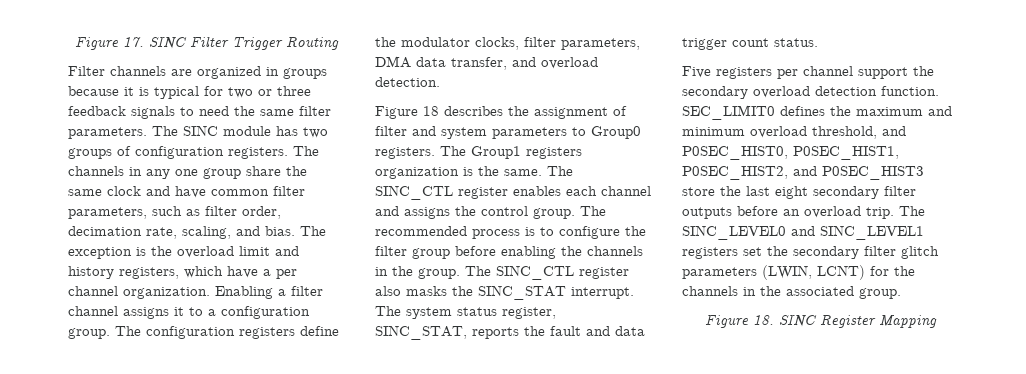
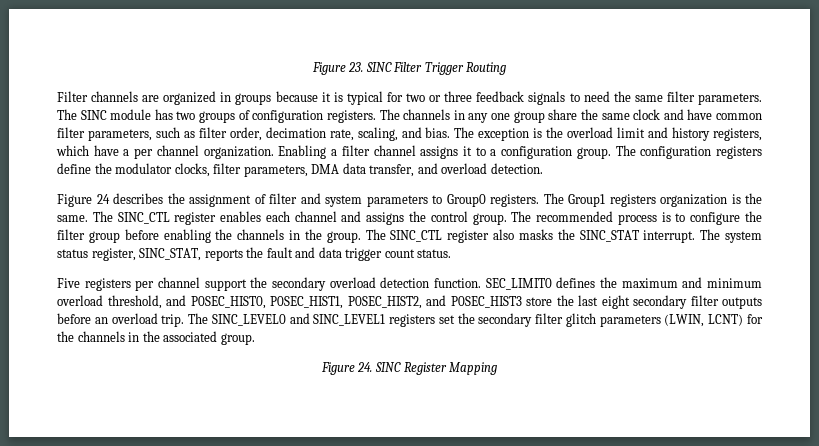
[74,36,144,50] Figure 17. -> [311,62,364,75] Figure 23.
[423,106,439,116] 18 -> [96,194,110,204] 24
[752,315,774,325] 18. -> [357,362,373,372] 24.

